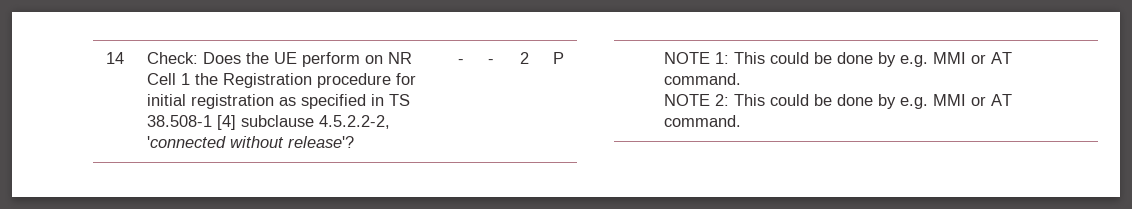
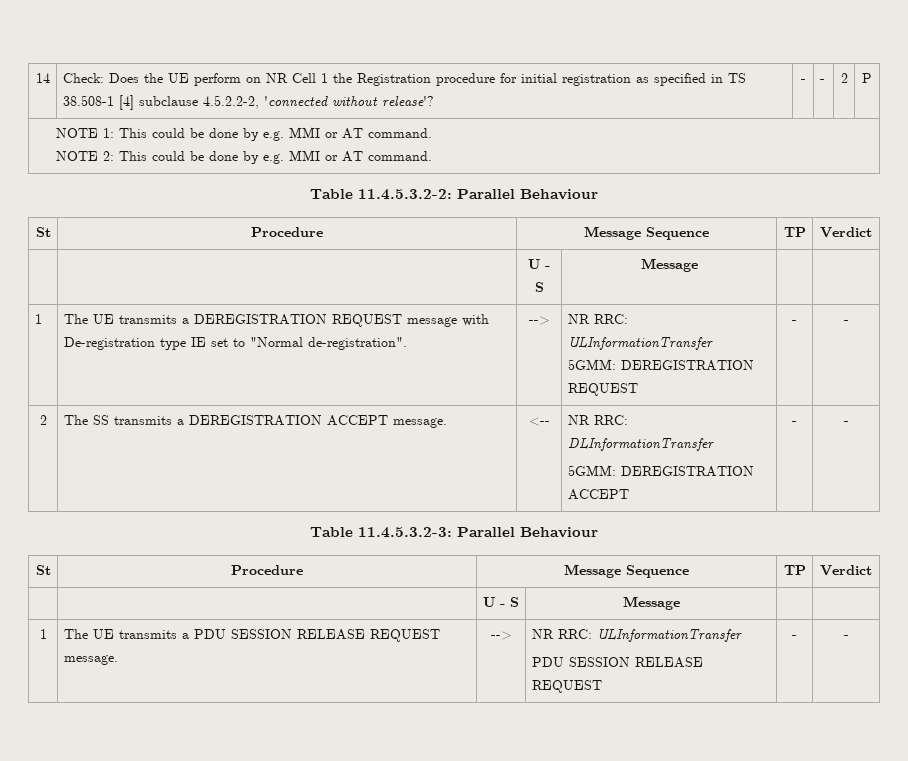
(742, 121) none -> [310,189,598,200] [35,227,51,237] [251,227,323,237] [584,226,709,240] [783,227,806,237] [820,227,872,238] [528,259,550,269] [534,282,544,292] [640,258,698,272] [34,314,42,324] [63,314,489,327] [63,337,407,350] [528,316,550,325] [567,314,628,324] [567,337,713,350] [567,359,754,371] [567,383,638,396] [792,320,797,324] [843,320,849,324] [39,415,47,425] [63,415,447,428] [528,417,550,426] [567,415,628,425] [567,438,714,451] [567,465,754,477] [567,489,629,500] [792,421,797,425] [843,421,849,425] [310,527,598,538] [35,565,51,575] [231,565,303,575] [564,564,689,578] [783,565,806,575] [820,565,872,576] [483,597,519,607] [622,596,680,610] [39,629,47,639] [63,629,440,642] [63,655,118,665] [490,631,512,640] [531,629,742,642] [531,657,703,668] [531,680,602,693] [792,635,797,639] [843,635,849,639] // Table 11.4.5.3.2-2: Parallel Behaviour // St | Procedure | Message Sequence | TP | Verdict // | | U - S | Message | | // 1 | The UE transmits a DEREGISTRATION REQUEST message with De-registration type IE set to "Normal de-registration". | --> | NR RRC: ULInformationTransfer // 5GMM: DEREGISTRATION REQUEST | - | - // 2 | The SS transmits a DEREGISTRATION ACCEPT message. | <-- | NR RRC: DLInformationTransfer // 5GMM: DEREGISTRATION ACCEPT | - | - // Table 11.4.5.3.2-3: Parallel Behaviour // St | Procedure | Message Sequence | TP | Verdict // | | U - S | Message | | // 1 | The UE transmits a PDU SESSION RELEASE REQUEST message. | --> | NR RRC: ULInformationTransfer // PDU SESSION RELEASE REQUEST | - | -

